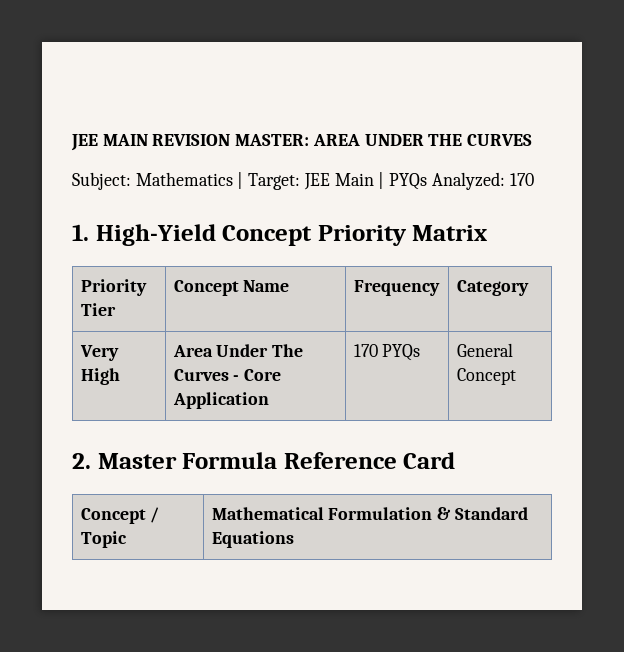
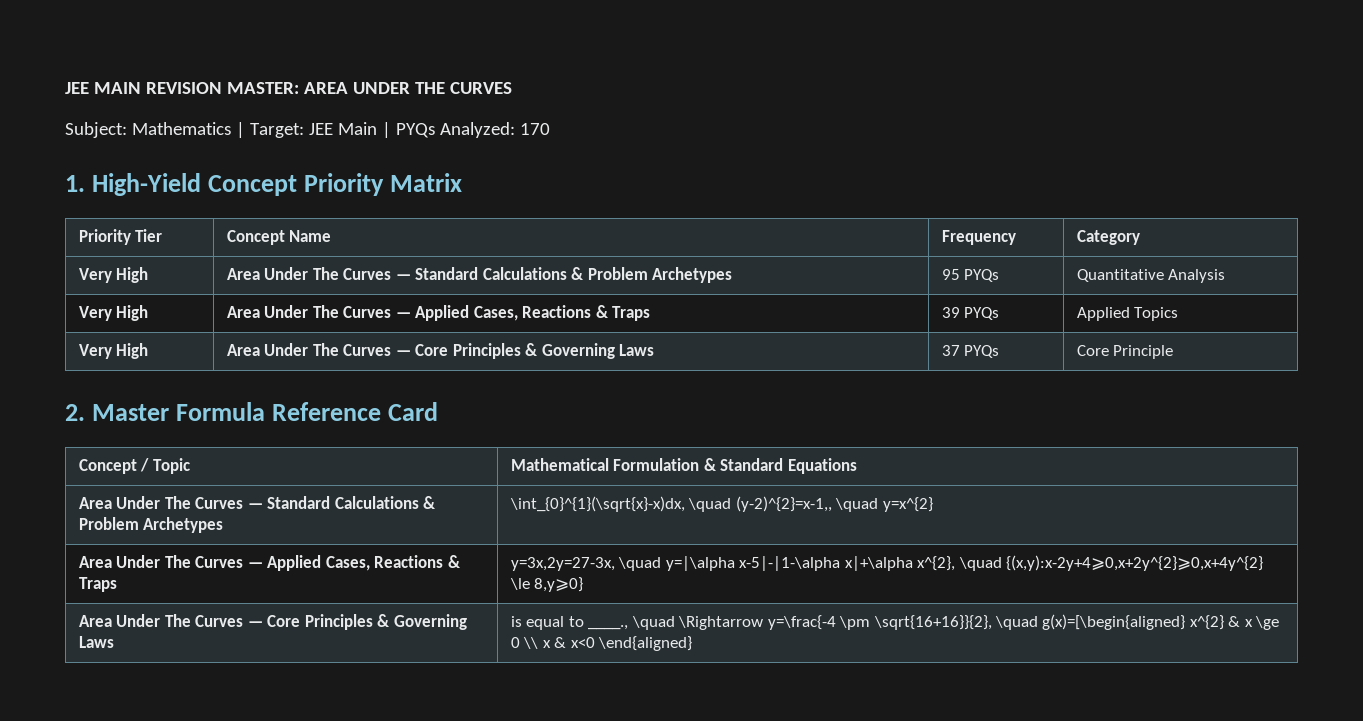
[233,369,282,381] [172,392,269,409] [353,344,421,361] [456,343,513,357] [456,368,516,385] - Core Application | 170 PYQs | General Concept -> [395,267,732,283] [941,269,1000,282] [1076,269,1226,283] [78,305,149,321] [226,305,650,321] [941,307,1000,320] [1076,307,1179,321] [78,343,149,359] [226,343,654,359] [941,345,1000,358] [1076,345,1174,359] — Standard Calculations & Problem Archetypes | 95 PYQs | Quantitative Analysis // Very High | Area Under The Curves — Applied Cases, Reactions & Traps | 39 PYQs | Applied Topics // Very High | Area Under The Curves — Core Principles & Governing Laws | 37 PYQs | Core Principle
(294, 539) none -> [78,496,437,509] [78,517,224,533] [509,496,933,512] [78,555,461,571] [78,577,117,592] [510,555,1264,571] [509,577,584,592] [78,614,467,630] [78,636,114,648] [510,614,1280,630] [510,636,693,651] // Area Under The Curves — Standard Calculations & Problem Archetypes | \int_{0}^{1}(\sqrt{x}-x)dx, \quad (y-2)^{2}=x-1,, \quad y=x^{2} // Area Under The Curves — Applied Cases, Reactions & Traps | y=3x,2y=27-3x, \quad y=|\alpha x-5|-|1-\alpha x|+\alpha x^{2}, \quad {(x,y):x-2y+4⩾0,x+2y^{2}⩾0,x+4y^{2} \le 8,y⩾0} // Area Under The Curves — Core Principles & Governing Laws | is equal to ____., \quad \Rightarrow y=\frac{-4 \pm \sqrt{16+16}}{2}, \quad g(x)=[\begin{aligned} x^{2} & x \ge 0 \\ x & x<0 \end{aligned}

